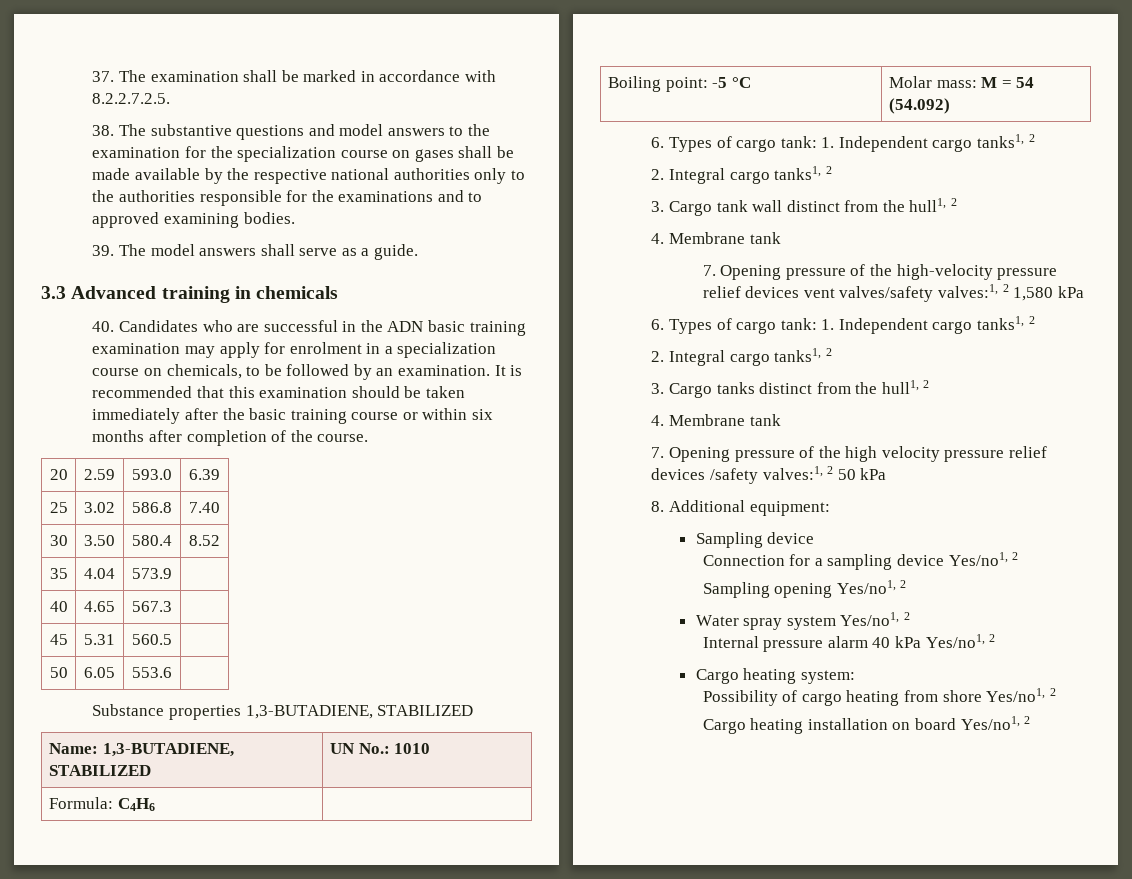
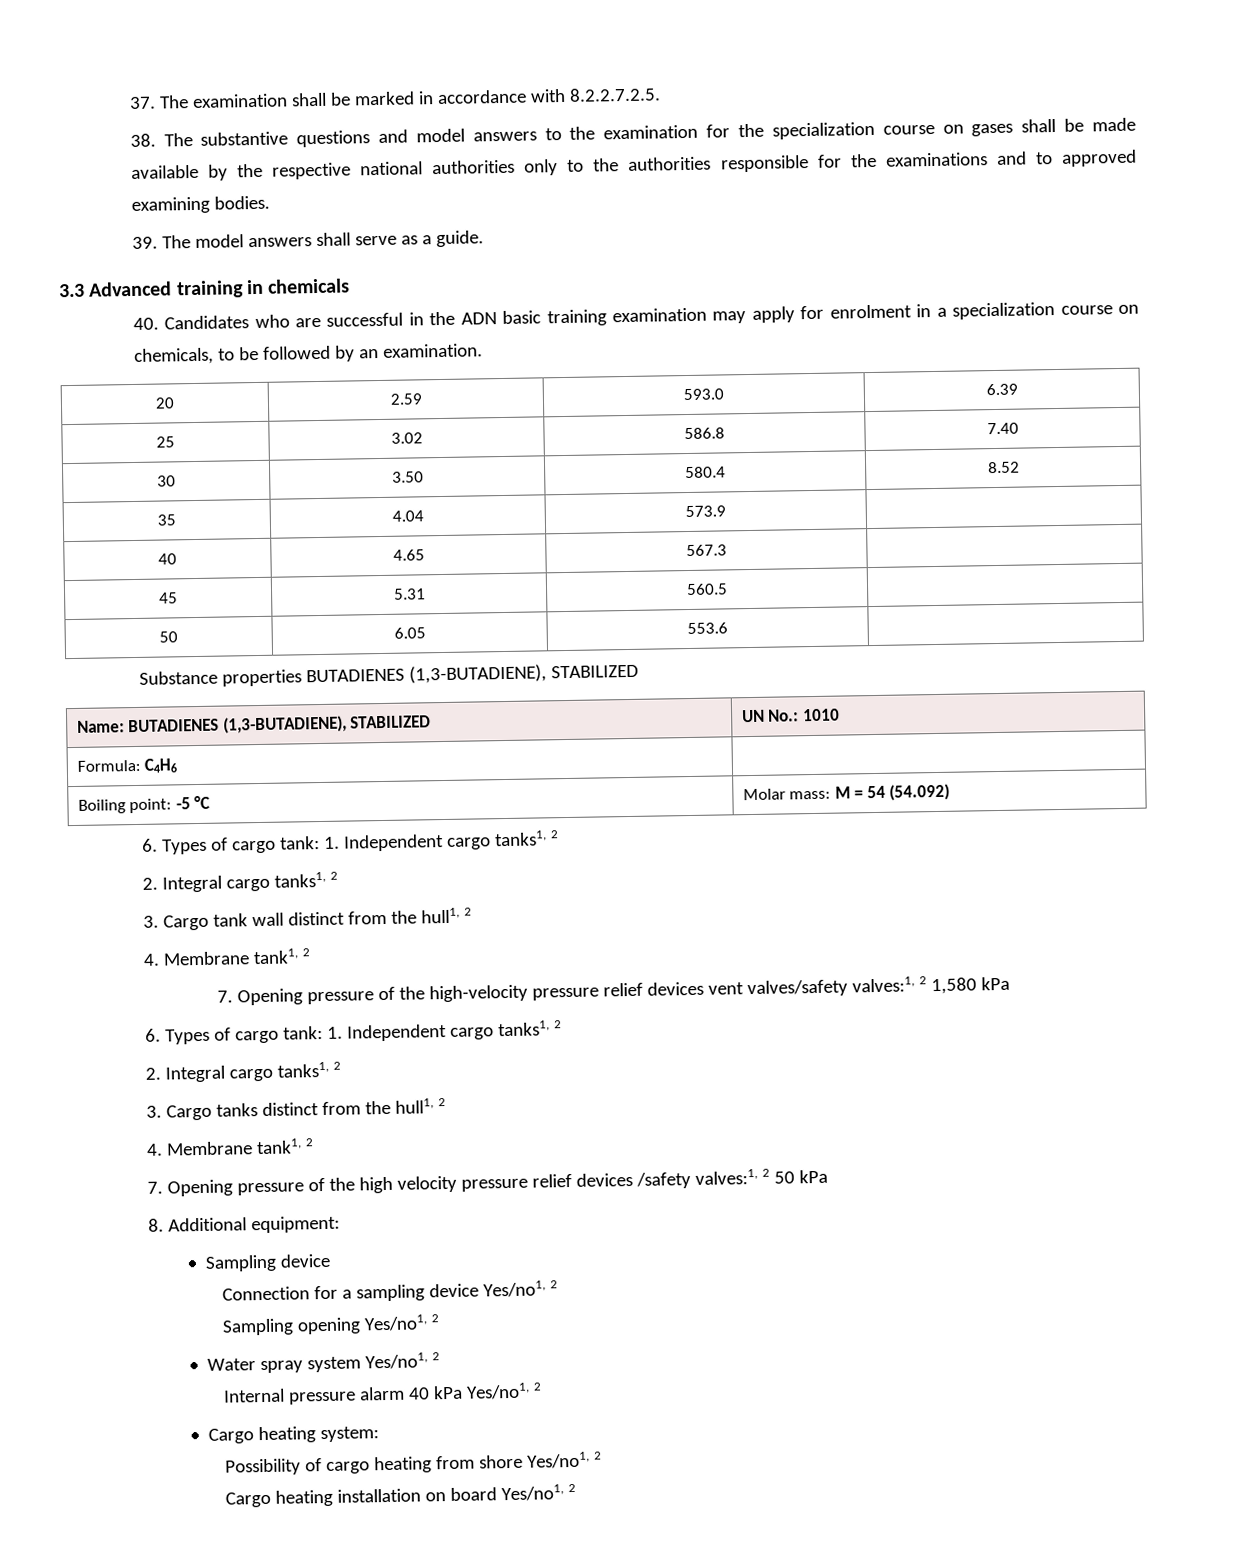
[494,365,523,376] [92,386,465,398] [92,408,494,424] [92,430,369,446] It is recommended that this examination should be taken immediately after the basic training course or within six months after completion of the course. -> (483, 350) none
[245,705,373,719] 1,3-BUTADIENE, -> [305,664,547,684] BUTADIENES (1,3-BUTADIENE),
[102,743,234,757] 1,3-BUTADIENE, -> [128,715,347,734] BUTADIENES (1,3-BUTADIENE),
[749,232,781,244] tank -> [252,948,310,965] tank1, 2
[749,414,781,426] tank -> [255,1138,314,1155] tank1, 2

